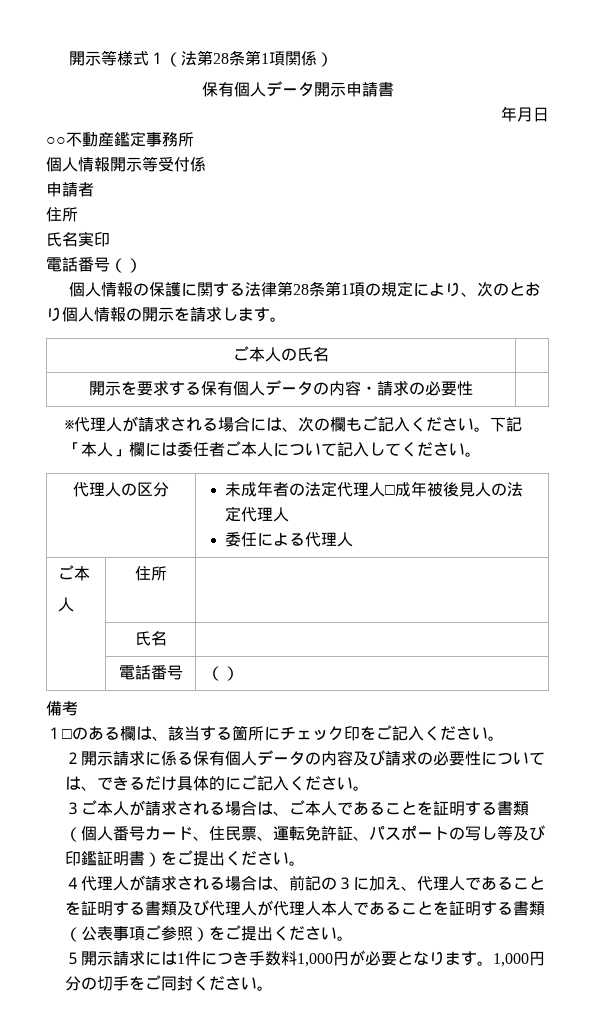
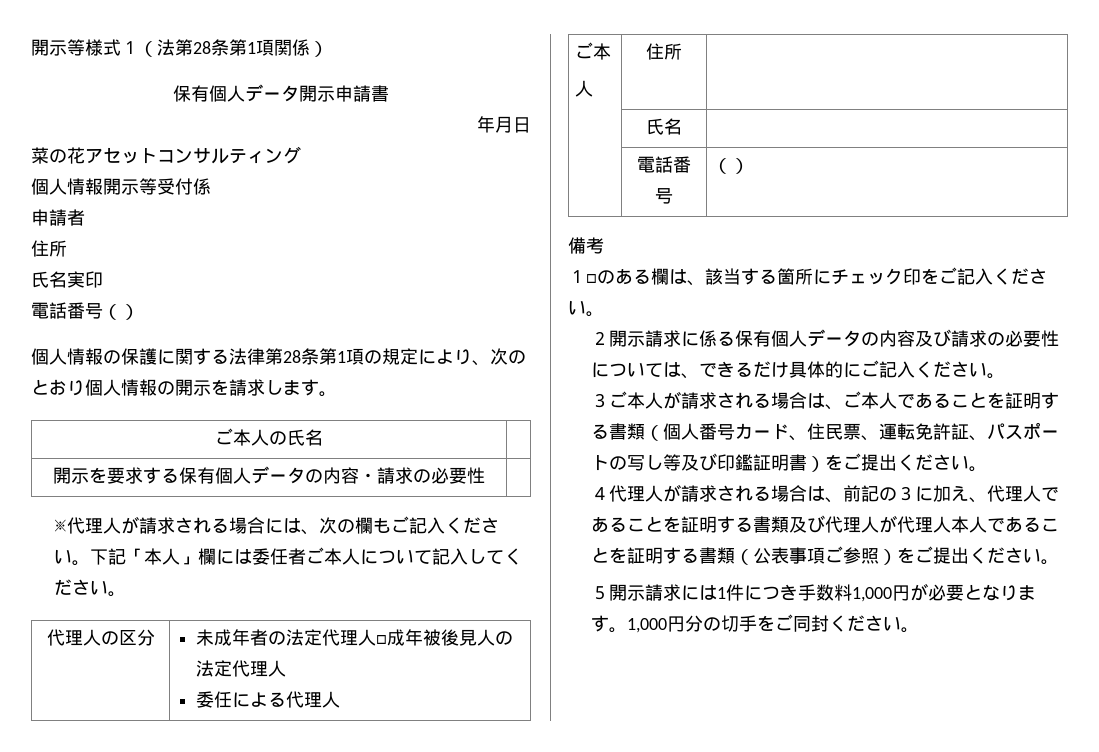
[46,131,194,147] ○○不動産鑑定事務所 -> [31,146,301,164] 菜の花アセットコンサルティング

